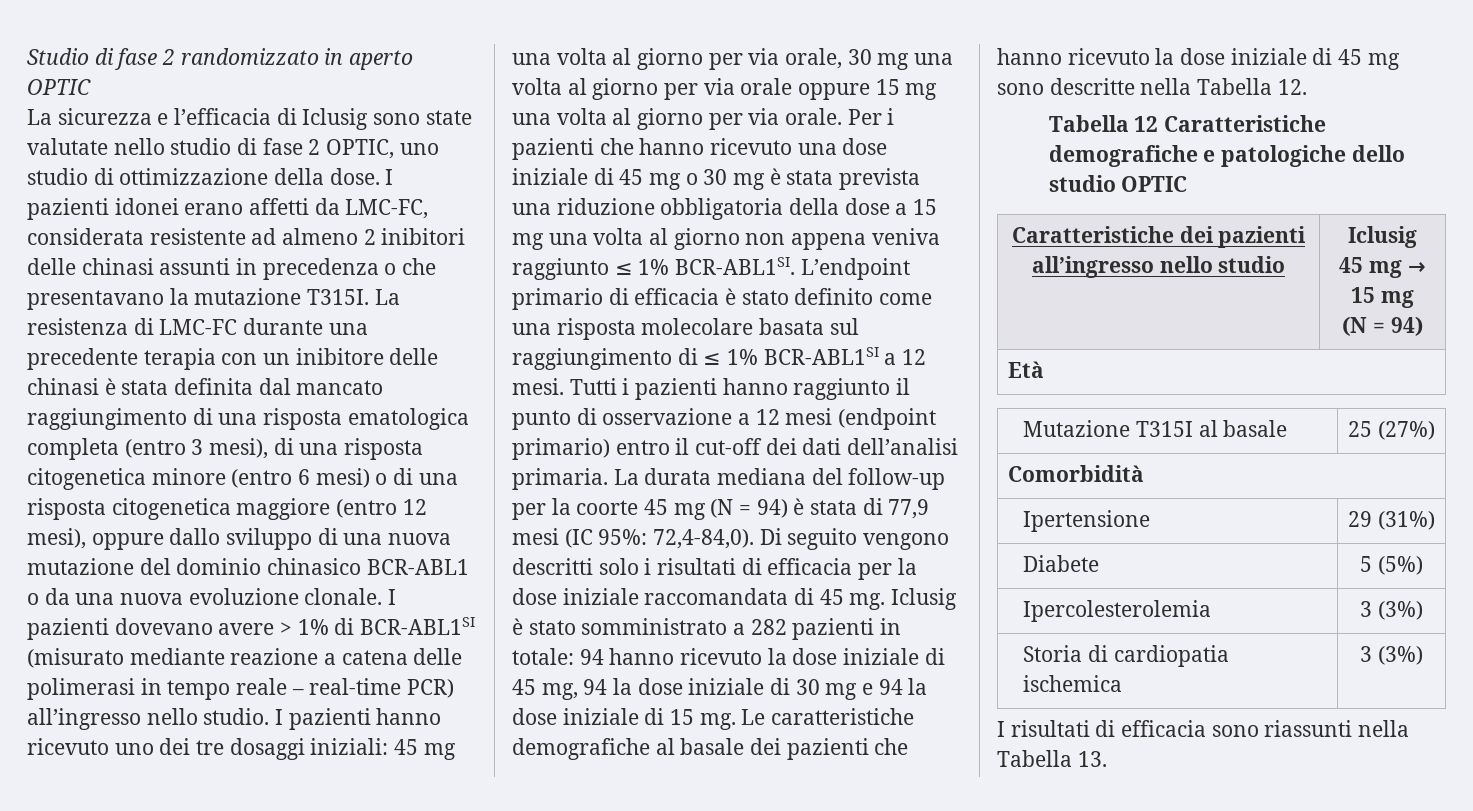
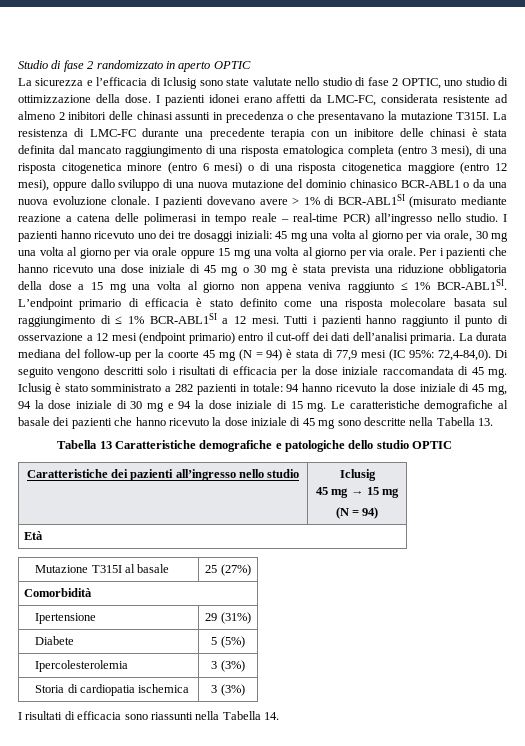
[1277,79,1307,95] [1048,115,1159,132] 12. // Tabella 12 -> [478,418,493,426] [57,440,112,449] 13. // Tabella 13
[1077,751,1107,767] 13. -> [264,712,279,720] 14.

